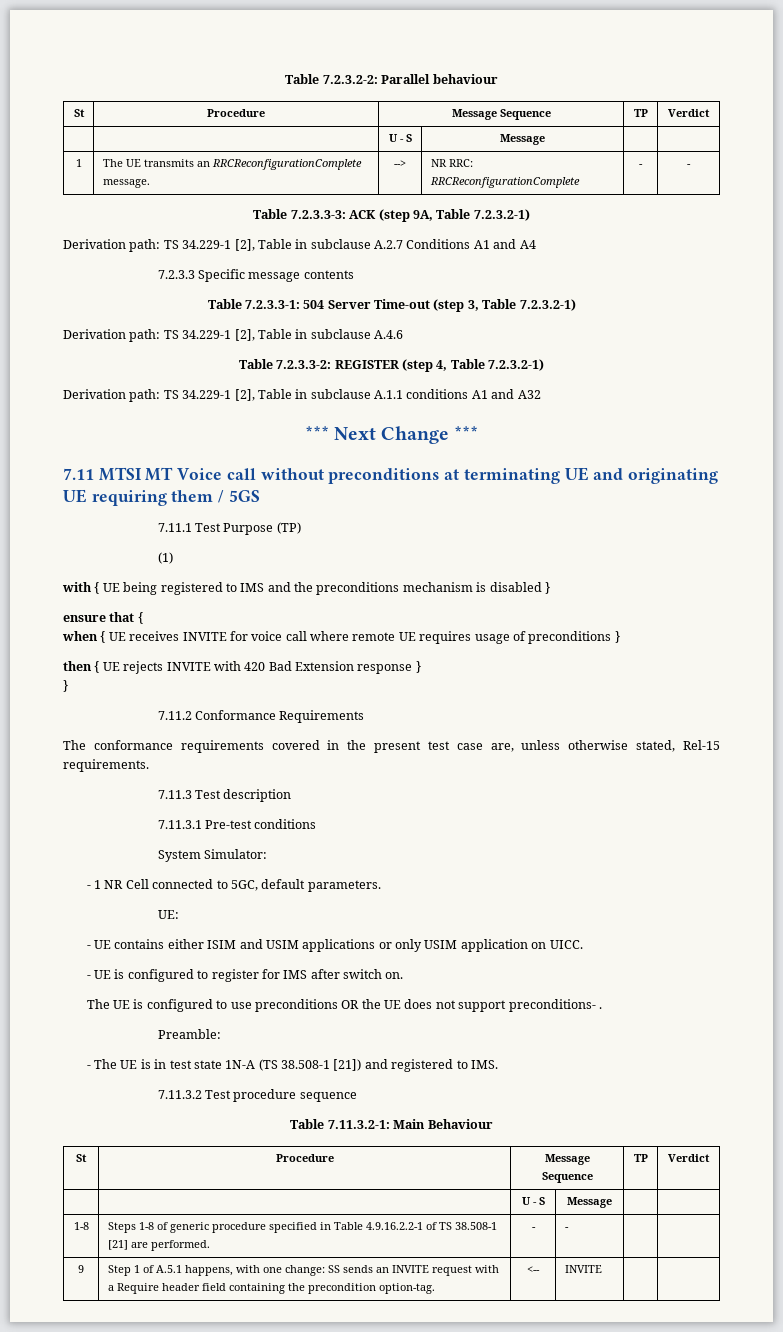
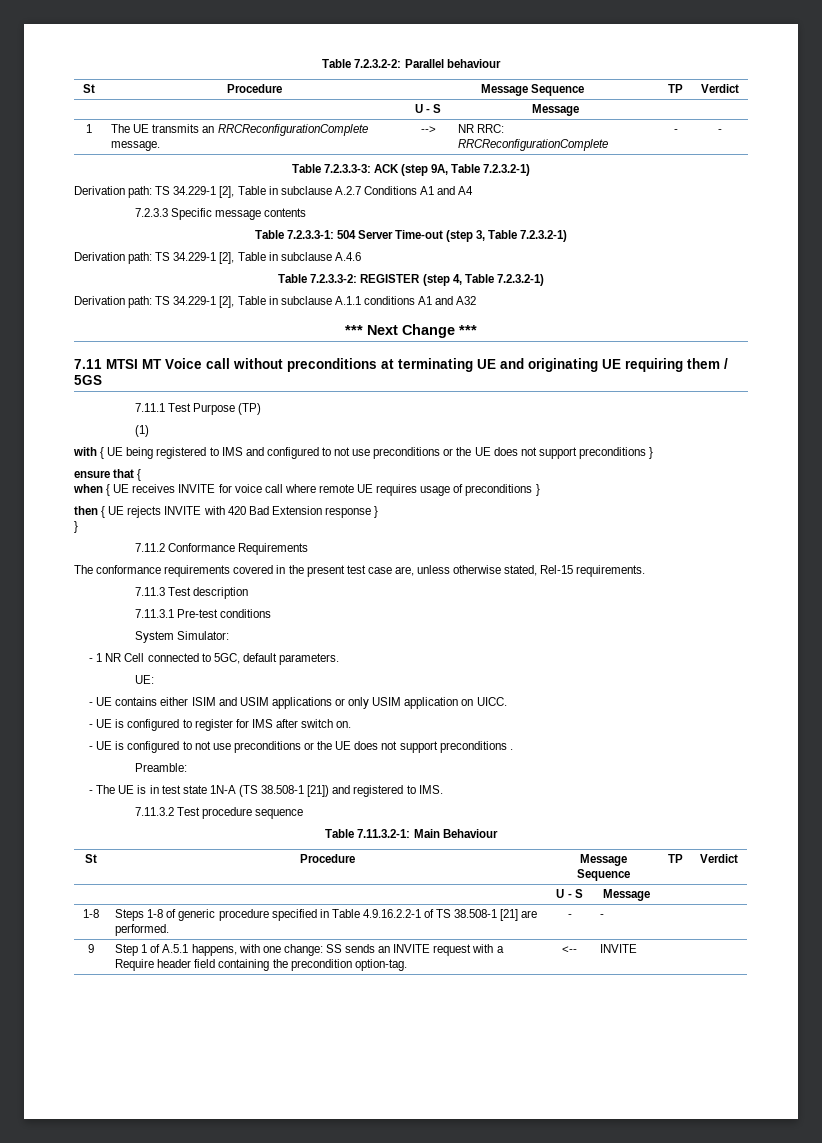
[294,582,542,595] the preconditions mechanism is disabled -> [266,447,646,459] configured to not use preconditions or the UE does not support preconditions
[86,999,596,1012] The UE is configured to use preconditions OR the UE does not support preconditions- -> [89,741,507,753] - UE is configured to not use preconditions or the UE does not support preconditions

